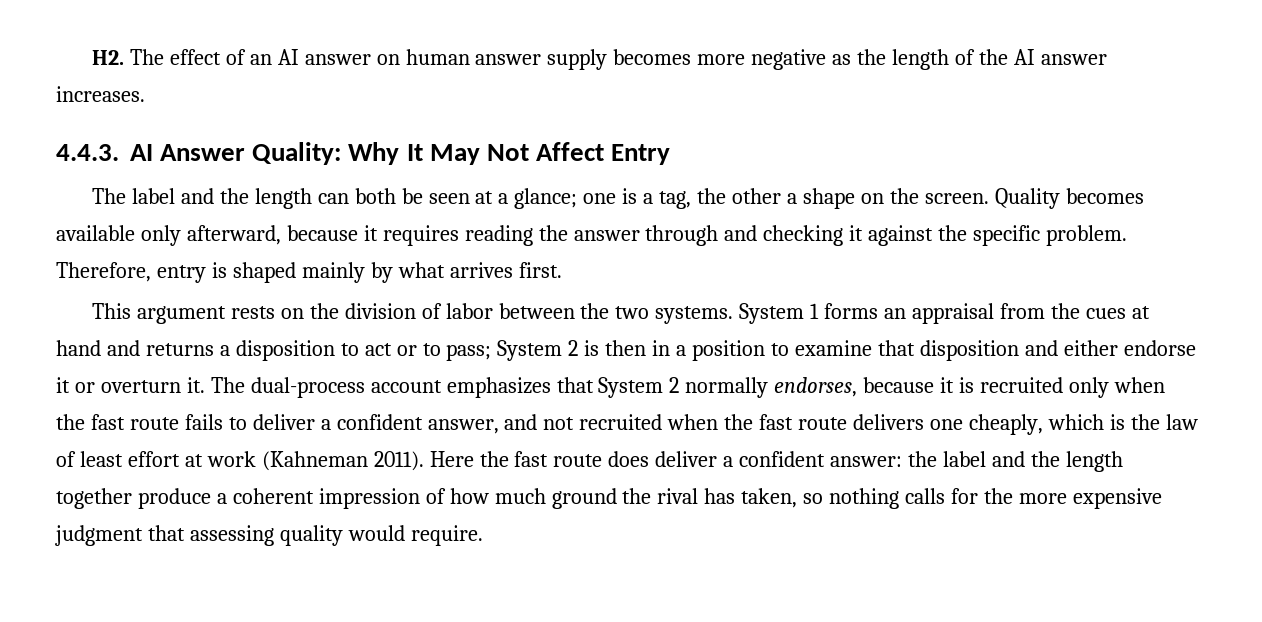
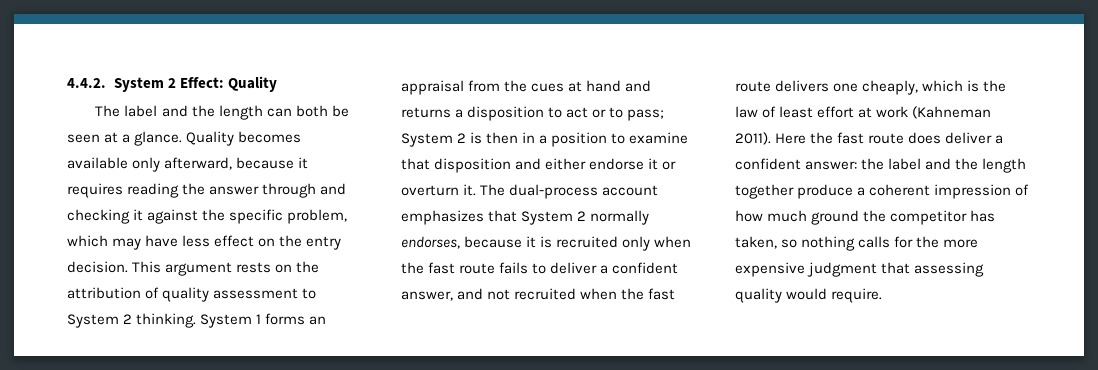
[91,49,1107,70] [56,86,145,102] [56,142,671,165] H2. The effect of an AI answer on human answer supply becomes more negative as the length of the AI answer increases. // 4.4.3. AI Answer Quality: Why It May Not Affect Entry -> [67,76,277,92] 4.4.2. System 2 Effect: Quality
[514,188,989,209] glance; one is a tag, the other a shape on the screen. -> [134,131,183,146] glance.
[1046,225,1128,246] [56,262,562,283] problem. Therefore, entry is shaped mainly by what arrives first. // -> [287,209,348,224] [67,235,342,250] [67,261,128,273] problem, which may have less effect on the entry decision.
[344,303,734,324] division of labor between the two systems. -> [67,287,317,302] [67,313,197,328] attribution of quality assessment to System 2 thinking.
[657,488,699,504] rival -> [890,210,968,225] competitor

